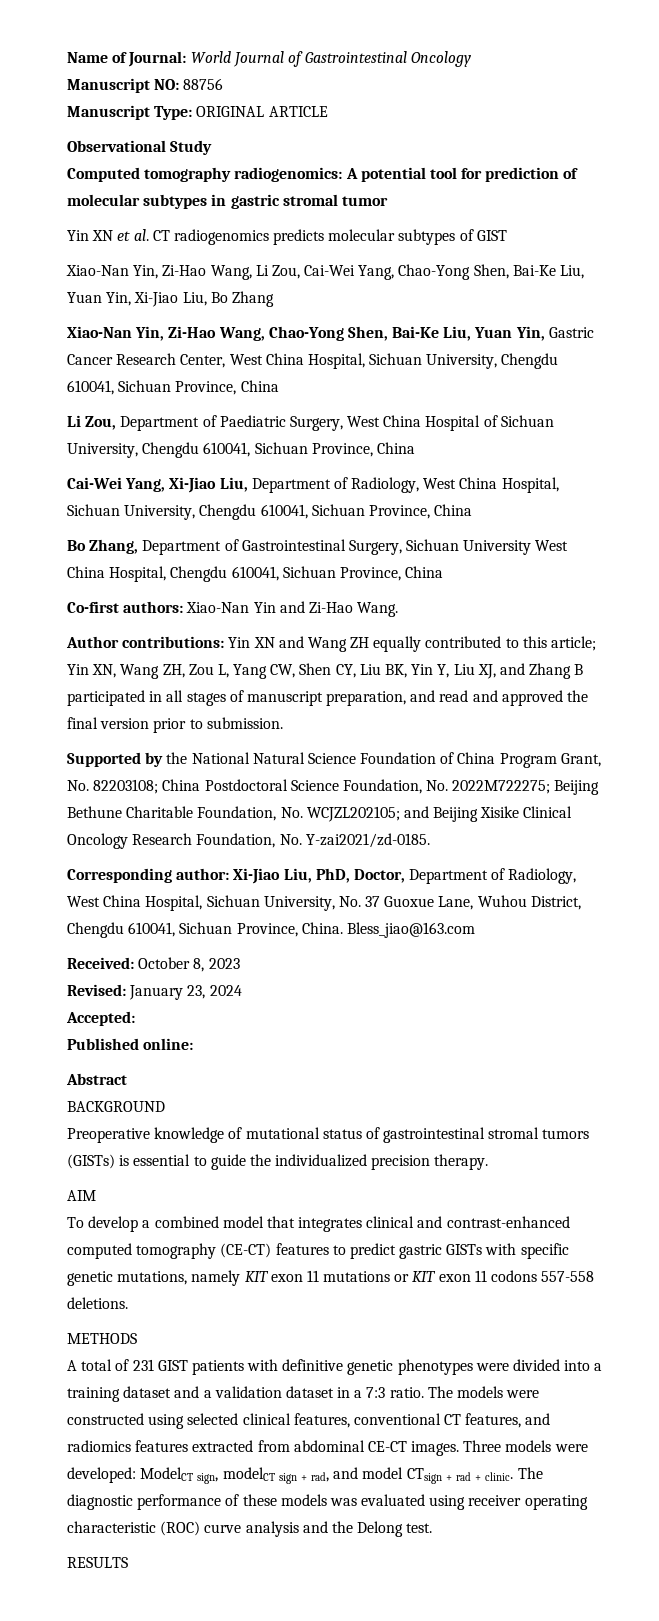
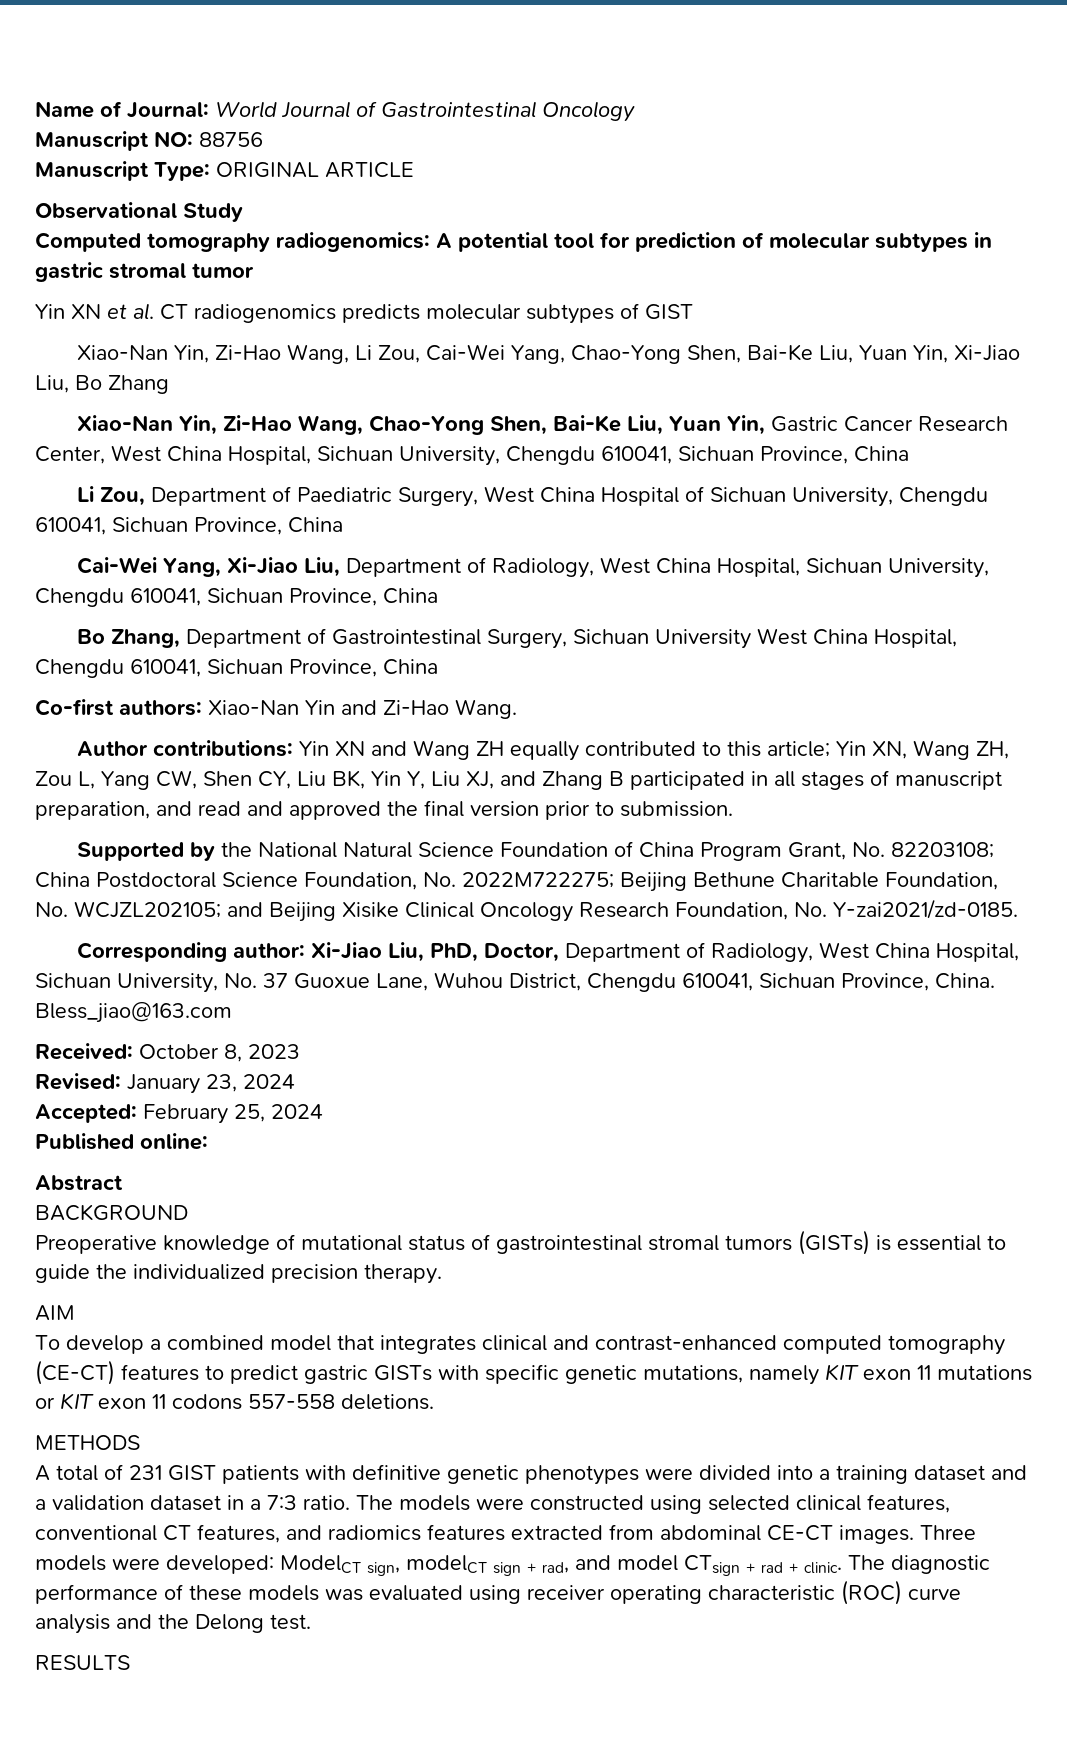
(135, 1018) none -> [143,1104,323,1124] February 25, 2024

